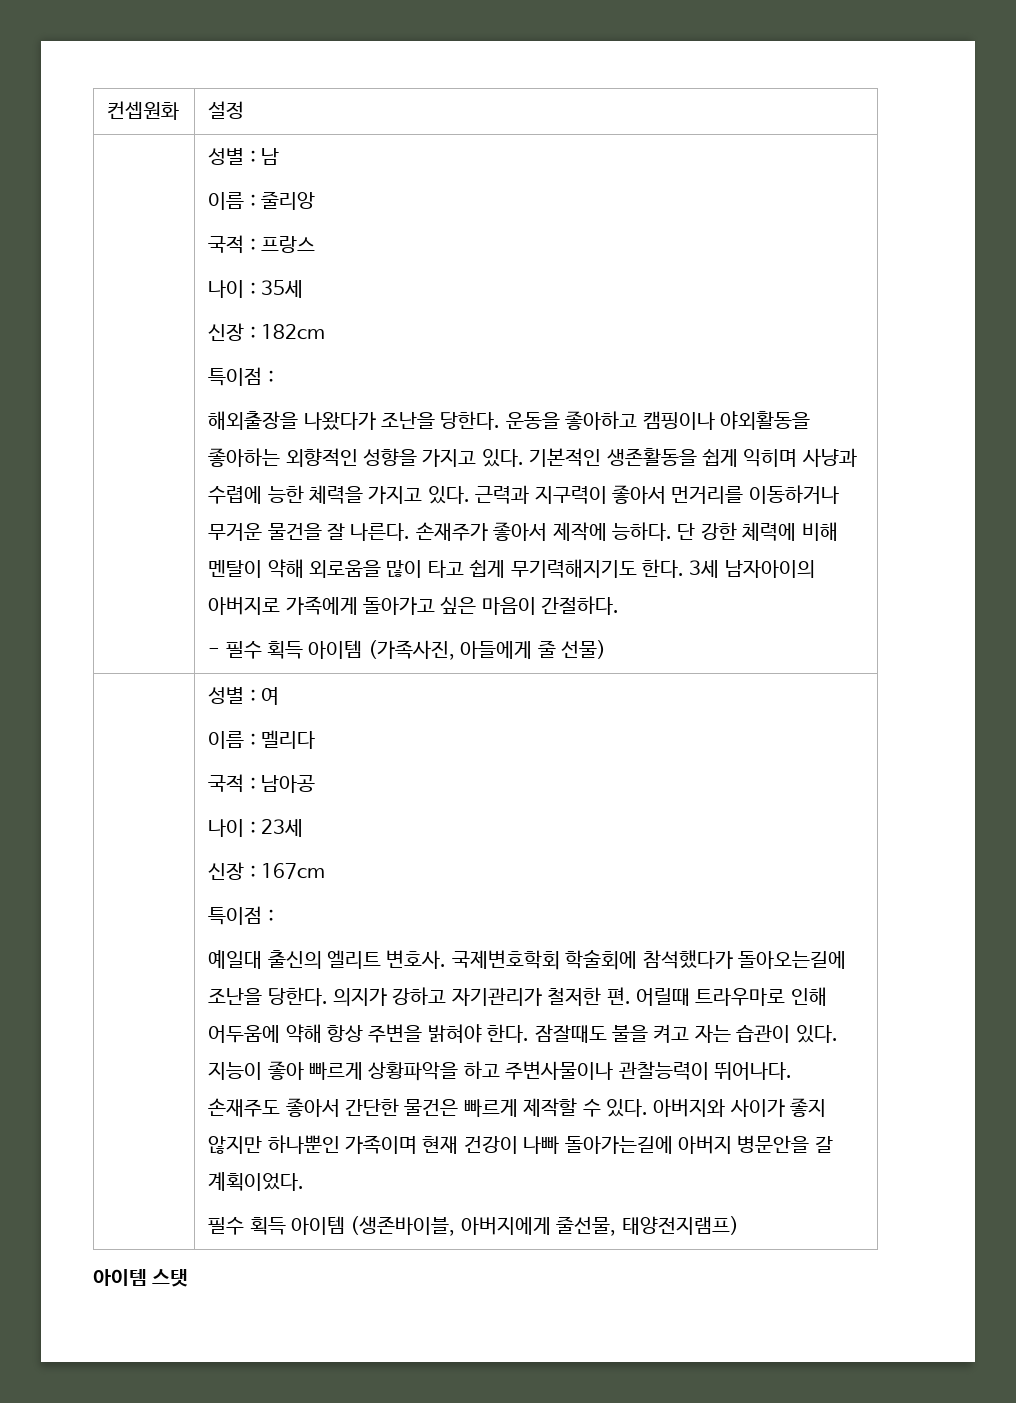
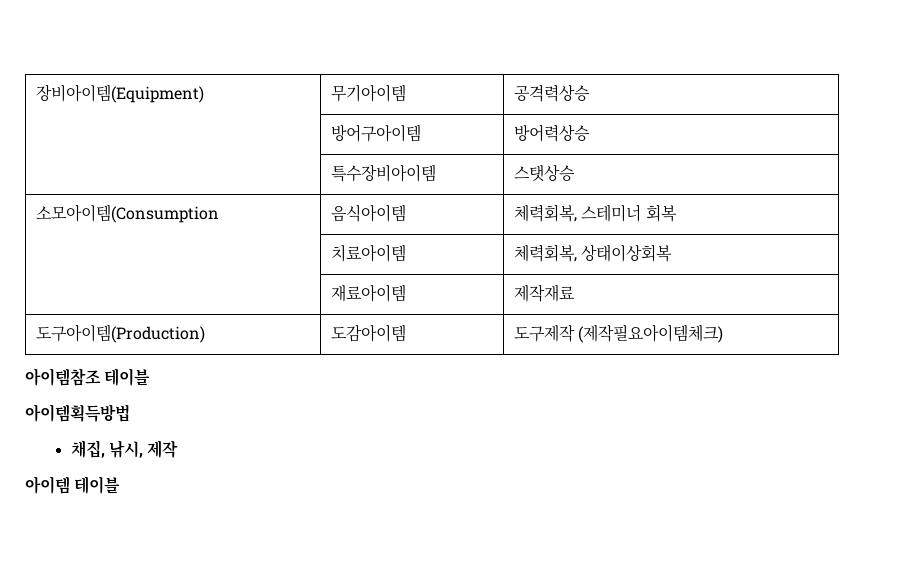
[107,101,180,120] [208,101,245,119] [208,148,279,165] [208,191,315,210] [208,235,315,254] [208,280,303,298] [208,323,325,341] [208,367,274,386] [208,411,810,430] [208,448,857,467] [208,485,839,504] [208,522,838,541] [208,559,815,578] [208,596,620,615] [208,640,606,660] [208,687,279,705] [208,730,315,749] [208,774,315,793] [208,819,303,837] [208,862,325,880] [208,906,274,925] [208,950,846,970] [208,987,827,1006] [208,1024,838,1043] [208,1061,792,1081] [208,1098,827,1117] [208,1135,833,1154] [208,1172,305,1191] [208,1216,739,1236] [93,1269,189,1287] 컨셉원화 | 설정 // | 성별 : 남 // 이름 : 줄리앙 // 국적 : 프랑스 // 나이 : 35세 // 신장 : 182cm // 특이점 : // 해외출장을 나왔다가 조난을 당한다. 운동을 좋아하고 캠핑이나 야외활동을 좋아하는 외향적인 성향을 가지고 있다. 기본적인 생존활동을 쉽게 익히며 사냥과 수렵에 능한 체력을 가지고 있다. 근력과 지구력이 좋아서 먼거리를 이동하거나 무거운 물건을 잘 나른다. 손재주가 좋아서 제작에 능하다. 단 강한 체력에 비해 멘탈이 약해 외로움을 많이 타고 쉽게 무기력해지기도 한다. 3세 남자아이의 아버지로 가족에게 돌아가고 싶은 마음이 간절하다. // - 필수 획득 아이템 (가족사진, 아들에게 줄 선물) // | 성별 : 여 // 이름 : 멜리다 // 국적 : 남아공 // 나이 : 23세 // 신장 : 167cm // 특이점 : // 예일대 출신의 엘리트 변호사. 국제변호학회 학술회에 참석했다가 돌아오는길에 조난을 당한다. 의지가 강하고 자기관리가 철저한 편. 어릴때 트라우마로 인해 어두움에 약해 항상 주변을 밝혀야 한다. 잠잘때도 불을 켜고 자는 습관이 있다. 지능이 좋아 빠르게 상황파악을 하고 주변사물이나 관찰능력이 뛰어나다. 손재주도 좋아서 간단한 물건은 빠르게 제작할 수 있다. 아버지와 사이가 좋지 않지만 하나뿐인 가족이며 현재 건강이 나빠 돌아가는길에 아버지 병문안을 갈 계획이었다. // 필수 획득 아이템 (생존바이블, 아버지에게 줄선물, 태양전지램프) // 아이템 스탯 -> [36,84,205,103] [331,84,407,102] [514,84,591,102] [331,124,422,142] [514,124,591,142] [331,164,437,182] [514,164,576,182] [36,204,220,223] [331,204,407,222] [514,204,677,222] [331,244,407,262] [514,244,673,262] [331,284,407,302] [514,284,576,302] [36,324,206,343] [331,324,407,342] [514,324,724,343] [25,368,151,386] [25,404,130,422] [70,440,179,458] [25,476,121,494] 장비아이템(Equipment) | 무기아이템 | 공격력상승 // | 방어구아이템 | 방어력상승 // | 특수장비아이템 | 스탯상승 // 소모아이템(Consumption | 음식아이템 | 체력회복, 스테미너 회복 // | 치료아이템 | 체력회복, 상태이상회복 // | 재료아이템 | 제작재료 // 도구아이템(Production) | 도감아이템 | 도구제작 (제작필요아이템체크) // 아이템참조 테이블 // 아이템획득방법 // 채집, 낚시, 제작 // 아이템 테이블

